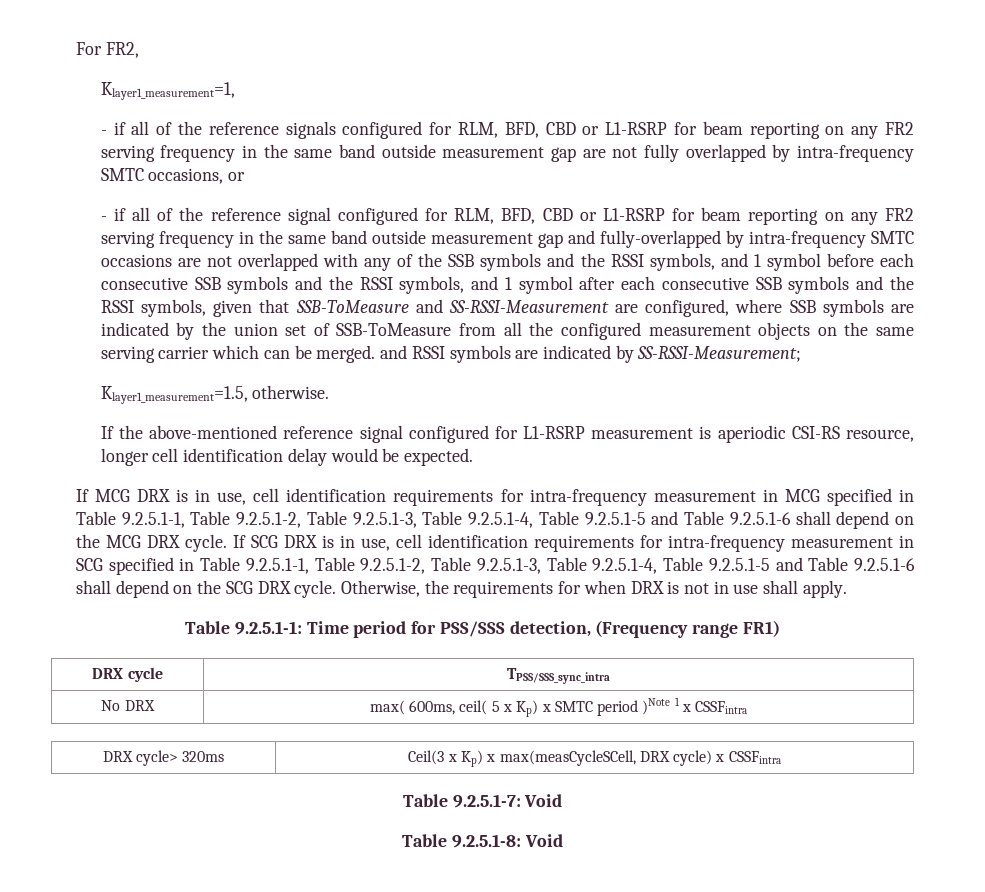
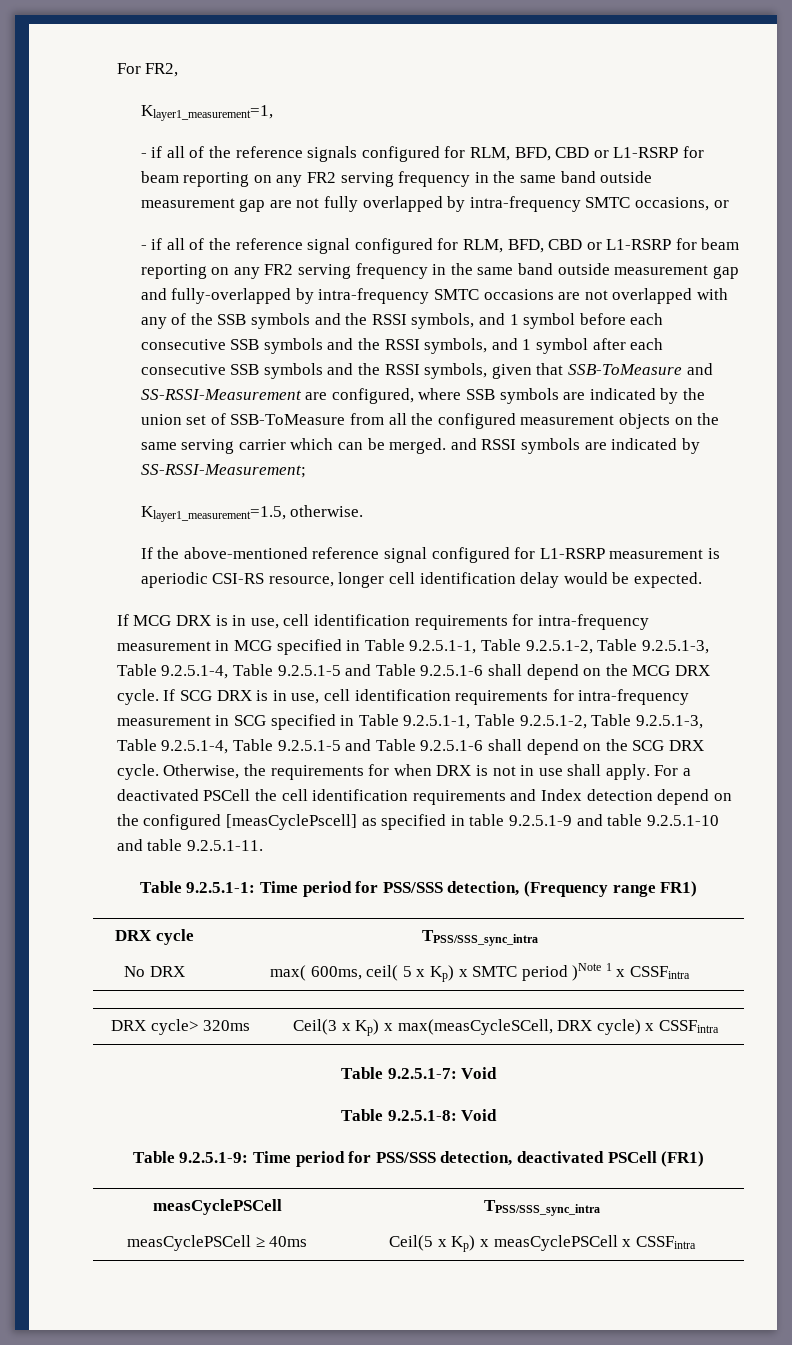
(847, 589) none -> [654,765,692,776] [116,789,732,805] [116,814,719,830] [116,839,263,851] For a deactivated PSCell the cell identification requirements and Index detection depend on the configured [measCyclePscell] as specified in table 9.2.5.1-9 and table 9.2.5.1-10 and table 9.2.5.1-11.
(563, 840) none -> [132,1151,705,1167] [152,1199,282,1215] [484,1200,600,1216] [126,1235,308,1251] [389,1235,696,1252] // Table 9.2.5.1-9: Time period for PSS/SSS detection, deactivated PSCell (FR1) // measCyclePSCell | TPSS/SSS_sync_intra // measCyclePSCell ≥ 40ms | Ceil(5 x Kp) x measCyclePSCell x CSSFintra

